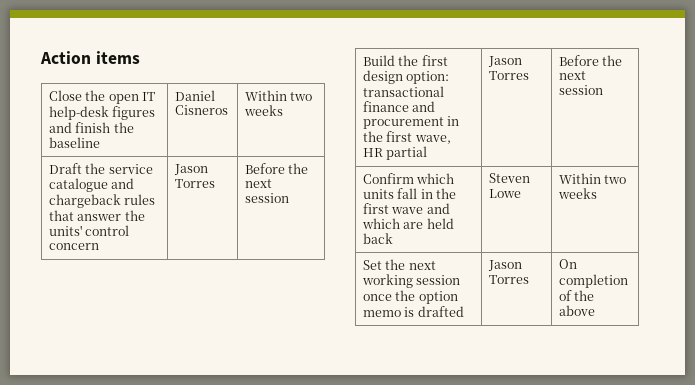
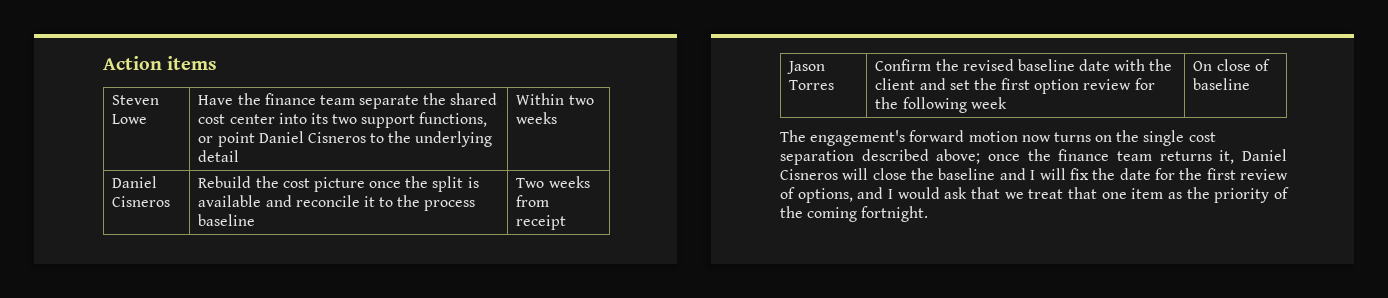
[49,90,156,104] [49,106,156,120] [49,122,134,133] [49,137,101,148] [175,90,216,101] [175,105,229,115] [245,90,313,101] [244,105,284,116] [49,163,153,174] [49,178,135,192] [49,194,156,208] [49,210,145,221] [49,225,130,236] [49,243,100,250] [174,164,209,175] [175,179,216,188] [245,163,309,174] [245,179,273,188] [245,193,290,203] [363,55,448,66] [363,70,450,84] [363,86,445,97] [363,101,436,112] [363,116,460,129] [363,131,451,144] [363,146,428,160] [488,56,523,67] [489,71,530,80] [559,55,623,66] [559,71,587,80] [559,85,604,95] [363,173,455,184] [363,188,457,199] [363,203,450,214] [362,218,454,229] [363,233,394,244] [489,173,531,183] [489,189,522,198] [559,173,627,184] [558,188,598,199] [363,259,436,270] [362,274,461,288] [363,290,458,304] [363,306,464,317] [488,260,523,271] [489,275,530,284] [559,259,578,269] [559,274,629,288] [559,290,595,301] [559,305,596,316] Close the open IT help-desk figures and finish the baseline | Daniel Cisneros | Within two weeks // Draft the service catalogue and chargeback rules that answer the units' control concern | Jason Torres | Before the next session // Build the first design option: transactional finance and procurement in the first wave, HR partial | Jason Torres | Before the next session // Confirm which units fall in the first wave and which are held back | Steven Lowe | Within two weeks // Set the next working session once the option memo is drafted | Jason Torres | On completion of the above -> [112,95,160,105] [112,114,148,124] [198,93,498,109] [198,112,488,128] [198,131,493,147] [198,150,240,162] [516,93,594,105] [516,112,558,124] [112,176,158,188] [112,196,171,207] [198,176,479,192] [198,195,476,211] [198,214,256,226] [516,176,590,188] [516,195,550,207] [516,215,567,230] [787,61,826,74] [789,80,835,90] [875,59,1173,71] [875,78,1155,94] [875,97,1007,113] [1193,59,1270,71] [1193,78,1251,90] [780,130,1216,146] [780,149,1287,165] [780,168,1288,180] [780,187,1289,203] [780,206,929,222] Steven Lowe | Have the finance team separate the shared cost center into its two support functions, or point Daniel Cisneros to the underlying detail | Within two weeks // Daniel Cisneros | Rebuild the cost picture once the split is available and reconcile it to the process baseline | Two weeks from receipt // Jason Torres | Confirm the revised baseline date with the client and set the first option review for the following week | On close of baseline // The engagement's forward motion now turns on the single cost separation described above; once the finance team returns it, Daniel Cisneros will close the baseline and I will fix the date for the first review of options, and I would ask that we treat that one item as the priority of the coming fortnight.

